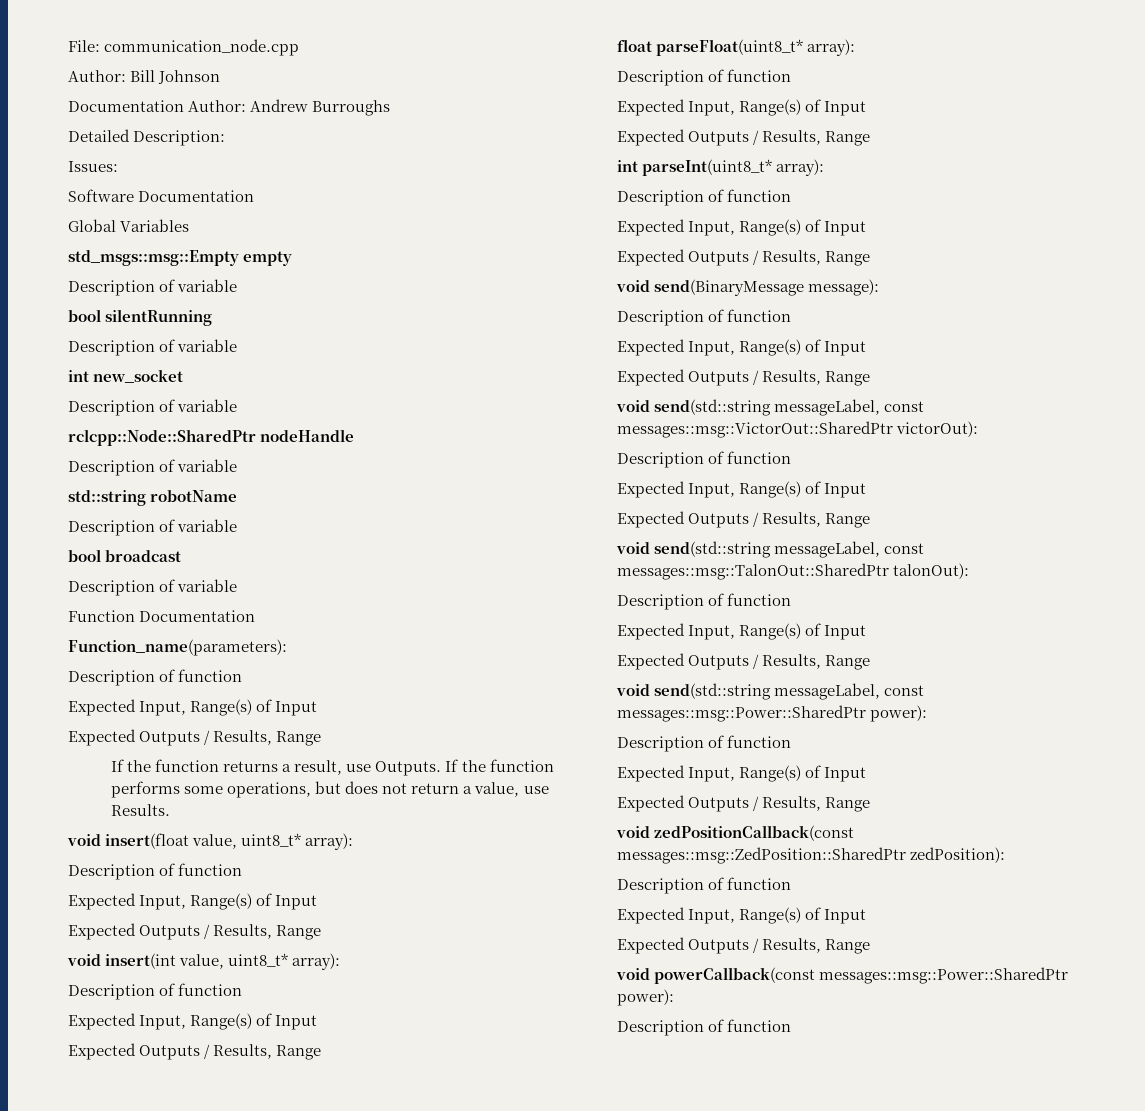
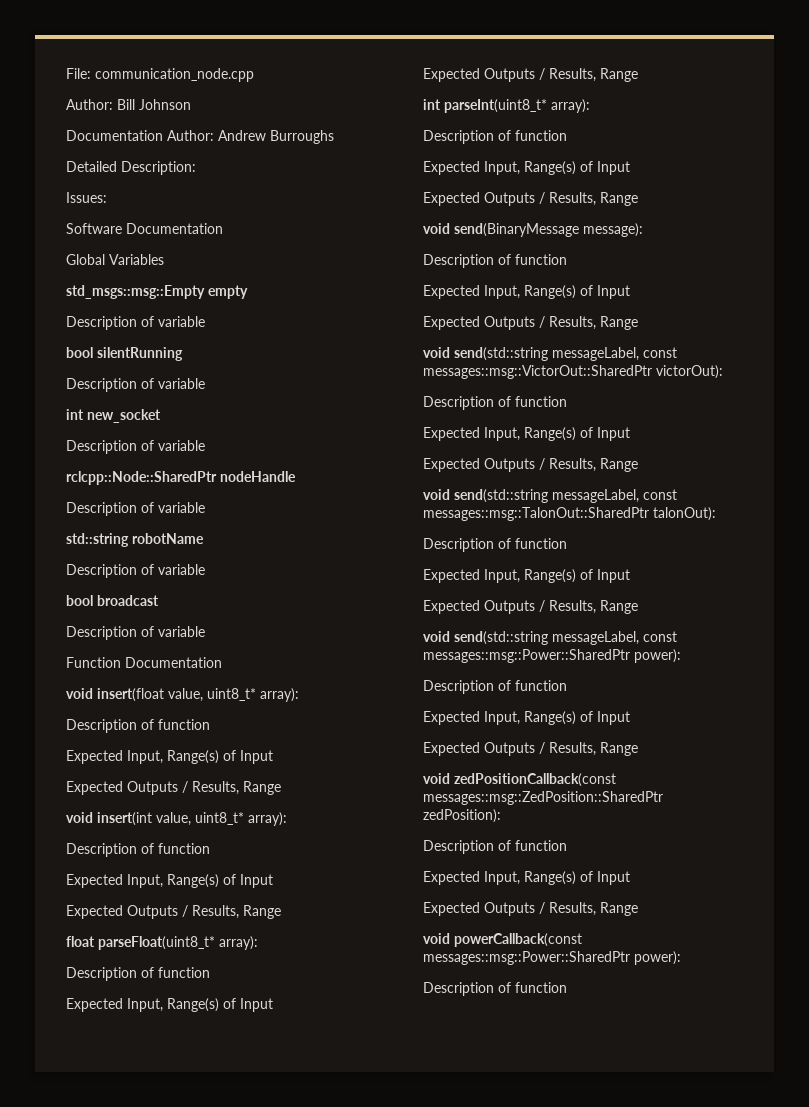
[68,639,287,656] [68,669,243,686] [68,699,318,716] [68,729,322,746] [111,759,554,776] [111,781,549,798] [111,804,171,816] // Function_name(parameters): // Description of function // Expected Input, Range(s) of Input // Expected Outputs / Results, Range // If the function returns a result, use Outputs. If the function performs some operations, but does not return a value, use Results. -> (222, 662) none

